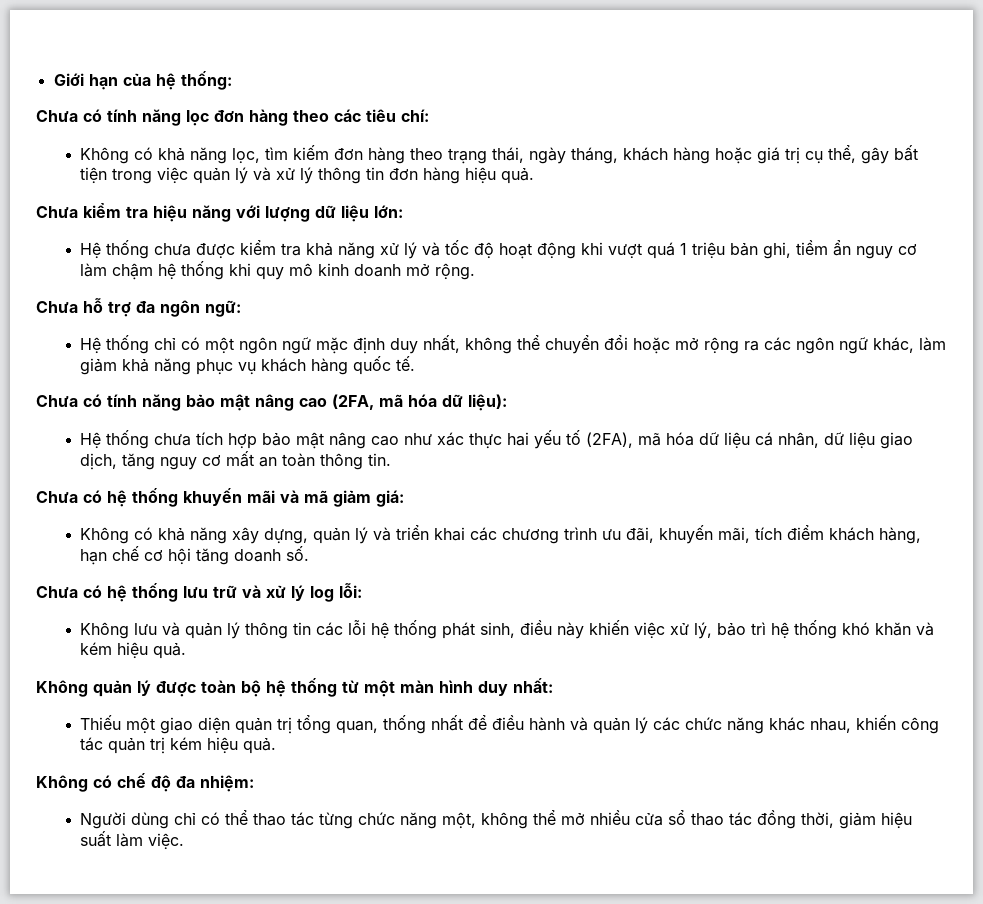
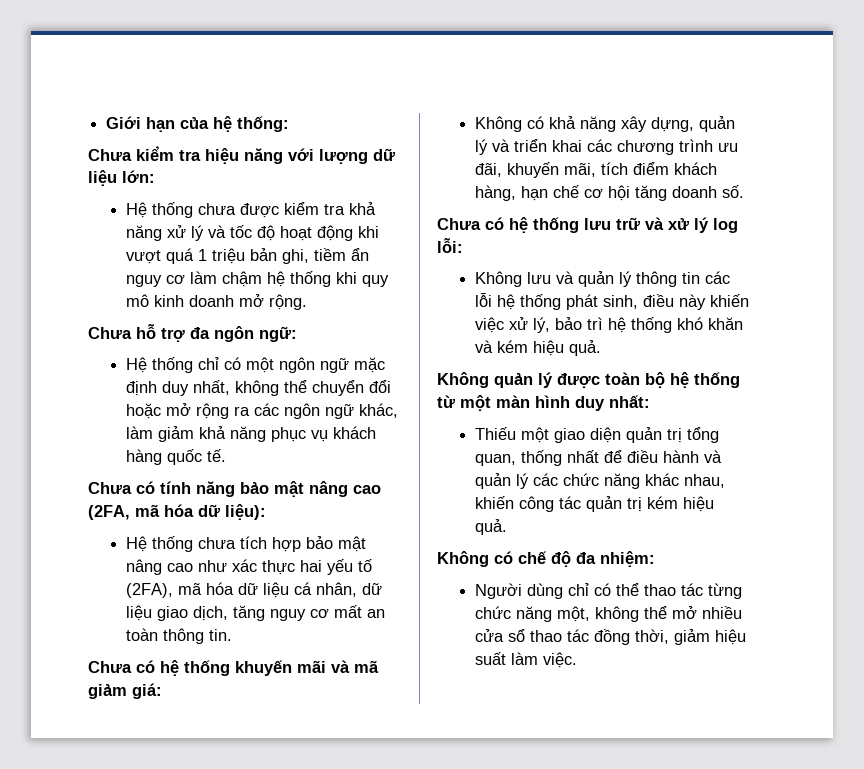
[36,109,429,126] [80,145,919,164] [80,167,535,184] // Chưa có tính năng lọc đơn hàng theo các tiêu chí: // Không có khả năng lọc, tìm kiếm đơn hàng theo trạng thái, ngày tháng, khách hàng hoặc giá trị cụ thể, gây bất tiện trong việc quản lý và xử lý thông tin đơn hàng hiệu quả. -> (290, 124) none

